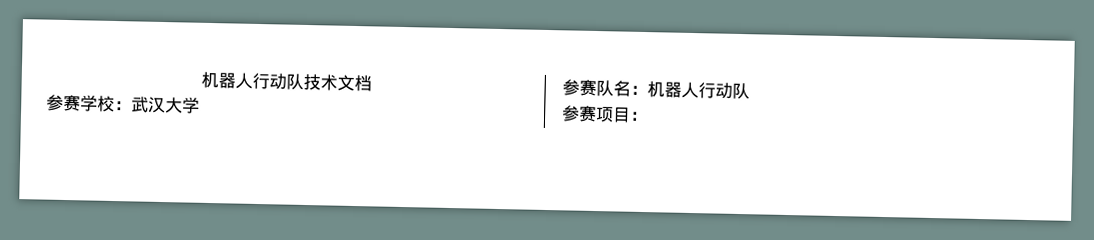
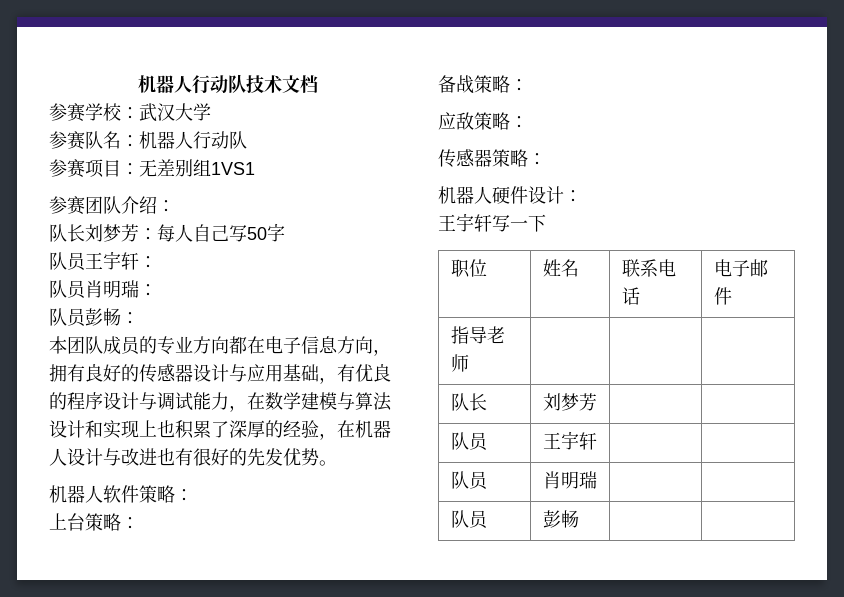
(648, 116) none -> [139,159,255,177] [49,196,175,215] [49,223,285,242] [49,251,157,271] [49,280,157,299] [49,308,139,327] [49,336,391,356] [49,364,391,384] [49,392,392,412] [49,420,391,440] [49,448,337,466] [49,485,193,503] [49,513,139,531] [438,75,528,94] [438,112,528,130] [438,149,546,168] [438,186,582,204] [438,213,546,232] [450,259,487,278] [542,259,579,277] [621,259,676,277] [621,287,640,305] [713,259,768,277] [713,287,732,305] [450,326,505,344] [450,354,469,372] [450,393,487,411] [542,393,597,411] [450,432,489,451] [542,431,597,450] [450,471,489,490] [542,471,597,489] [450,510,489,529] [542,510,579,528] 无差别组1VS1 // 参赛团队介绍： // 队长刘梦芳：每人自己写50字 // 队员王宇轩： // 队员肖明瑞： // 队员彭畅： // 本团队成员的专业方向都在电子信息方向，拥有良好的传感器设计与应用基础，有优良的程序设计与调试能力，在数学建模与算法设计和实现上也积累了深厚的经验，在机器人设计与改进也有很好的先发优势。 // 机器人软件策略： // 上台策略： // 备战策略： // 应敌策略： // 传感器策略： // 机器人硬件设计： // 王宇轩写一下 // 职位 | 姓名 | 联系电话 | 电子邮件 // 指导老师 | | | // 队长 | 刘梦芳 | | // 队员 | 王宇轩 | | // 队员 | 肖明瑞 | | // 队员 | 彭畅 | |

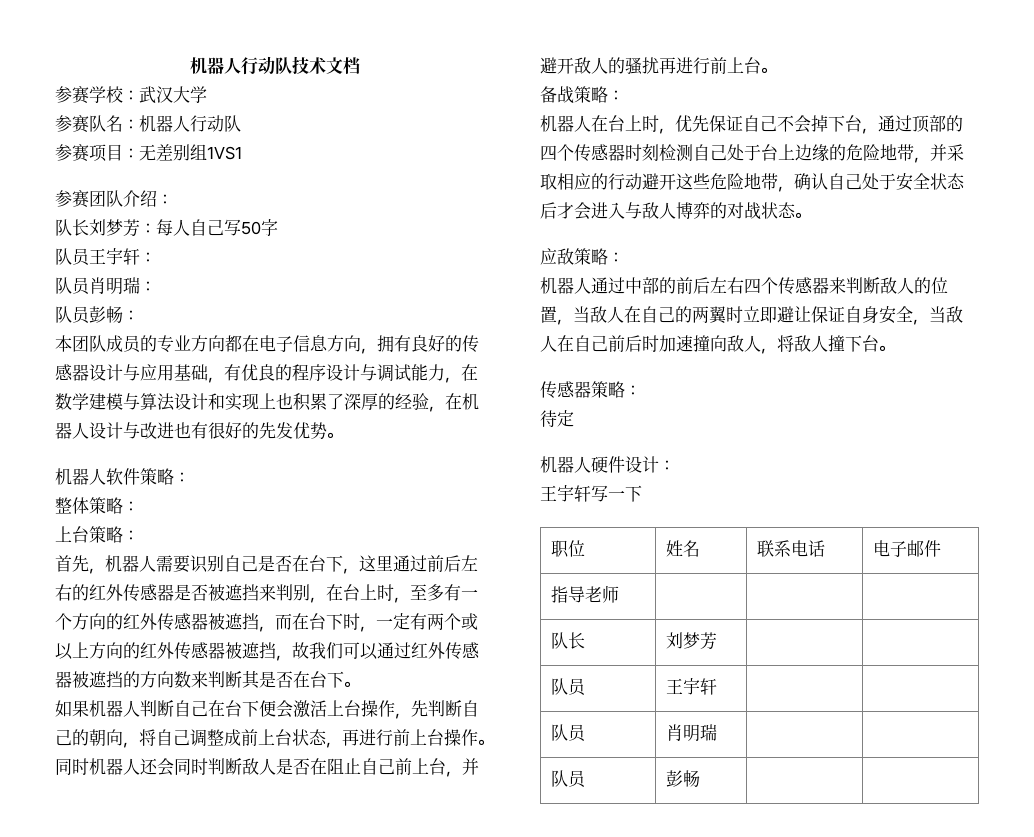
(193, 495) none -> [55,497,139,514] // 整体策略：
[438,75,528,94] [438,112,528,130] 备战策略： // 应敌策略： -> [55,555,478,574] [55,584,478,603] [55,613,478,632] [55,642,480,661] [55,670,360,689] [55,700,479,719] [55,729,494,748] [55,758,479,777] [540,57,777,75] [540,86,624,104] [540,115,963,134] [540,144,964,163] [540,173,965,192] [540,202,811,220] [540,248,624,265] [540,277,948,295] [540,306,963,325] [540,335,895,354] 首先，机器人需要识别自己是否在台下，这里通过前后左右的红外传感器是否被遮挡来判别，在台上时，至多有一个方向的红外传感器被遮挡，而在台下时，一定有两个或以上方向的红外传感器被遮挡，故我们可以通过红外传感器被遮挡的方向数来判断其是否在台下。 // 如果机器人判断自己在台下便会激活上台操作，先判断自己的朝向，将自己调整成前上台状态，再进行前上台操作。同时机器人还会同时判断敌人是否在阻止自己前上台，并避开敌人的骚扰再进行前上台。 // 备战策略： // 机器人在台上时，优先保证自己不会掉下台，通过顶部的四个传感器时刻检测自己处于台上边缘的危险地带，并采取相应的行动避开这些危险地带，确认自己处于安全状态后才会进入与敌人博弈的对战状态。 // 应敌策略： // 机器人通过中部的前后左右四个传感器来判断敌人的位置，当敌人在自己的两翼时立即避让保证自身安全，当敌人在自己前后时加速撞向敌人，将敌人撞下台。
(546, 159) none -> [540,410,574,427] // 待定

